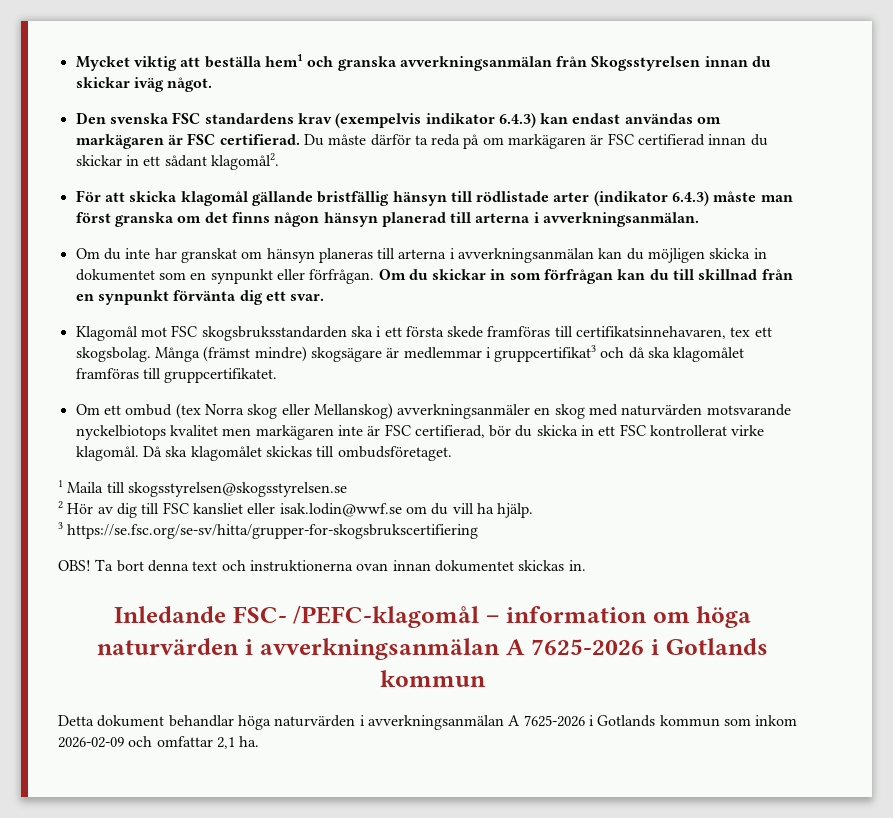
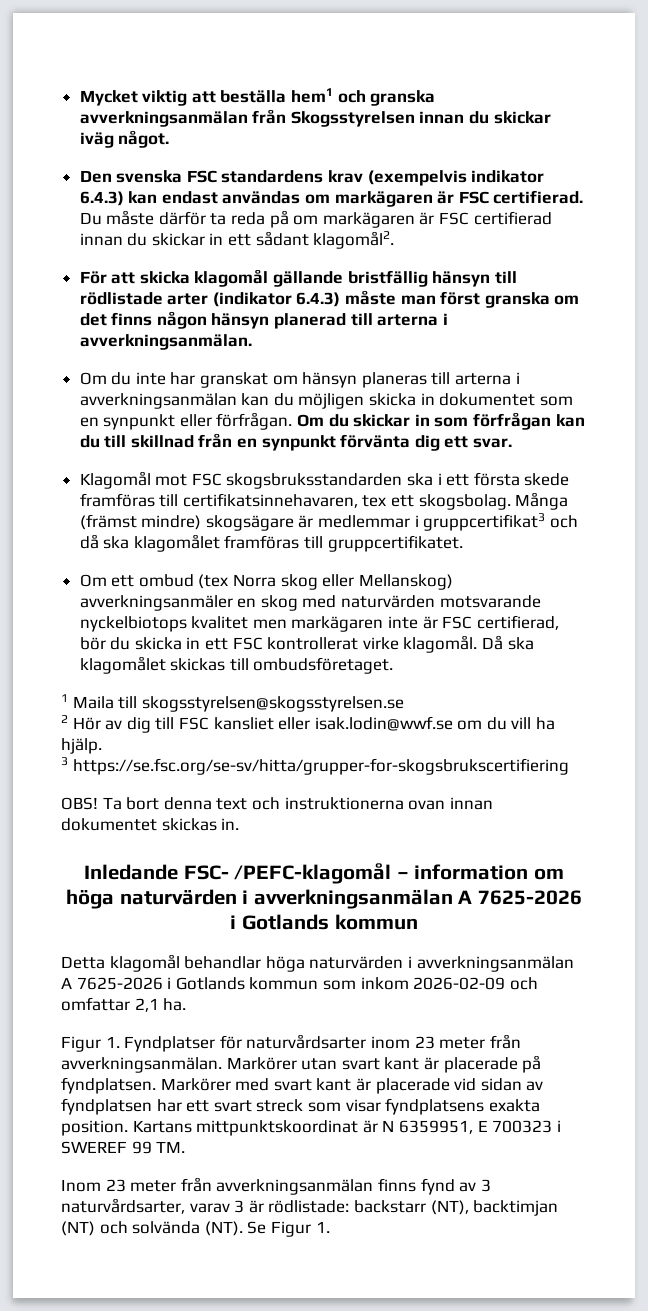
[97,715,165,727] dokument -> [109,954,180,972] klagomål
(260, 741) none -> [61,1034,521,1052] [61,1055,542,1073] [61,1077,544,1094] [61,1098,540,1115] [61,1120,561,1136] [61,1141,186,1154] [61,1177,491,1195] [61,1198,559,1216] [61,1221,330,1237] // Figur 1. Fyndplatser för naturvårdsarter inom 23 meter från avverkningsanmälan. Markörer utan svart kant är placerade på fyndplatsen. Markörer med svart kant är placerade vid sidan av fyndplatsen har ett svart streck som visar fyndplatsens exakta position. Kartans mittpunktskoordinat är N 6359951, E 700323 i SWEREF 99 TM. // Inom 23 meter från avverkningsanmälan finns fynd av 3 naturvårdsarter, varav 3 är rödlistade: backstarr (NT), backtimjan (NT) och solvända (NT). Se Figur 1.

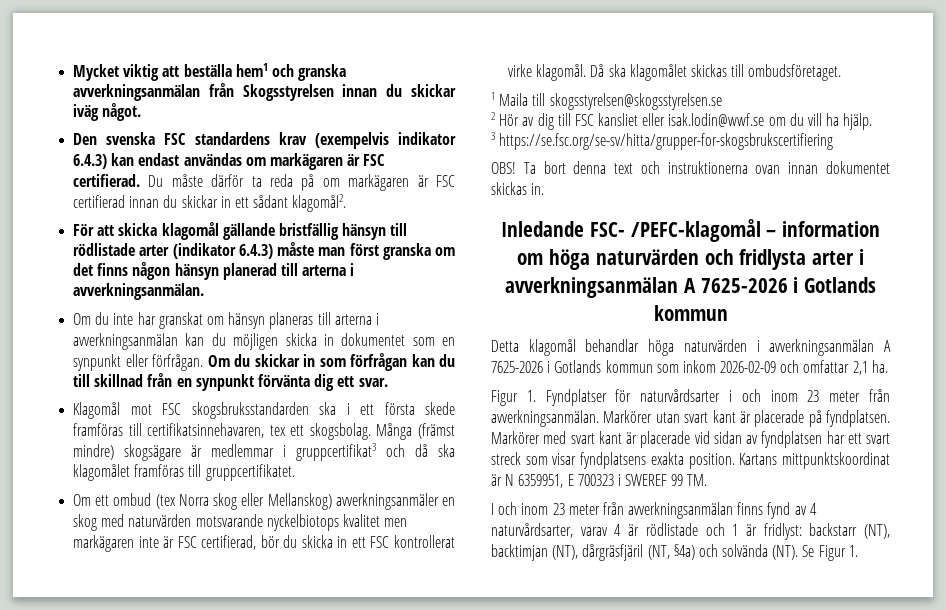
(237, 897) none -> [704,249,854,270] och fridlysta arter
(367, 1041) none -> [729,389,761,402] i och
[61,1179,101,1192] Inom -> [491,502,549,515] I och inom
[480,1179,491,1192] 3 -> [809,503,817,515] 4
[234,1200,559,1216] [61,1221,95,1236] 3 är rödlistade: backstarr (NT), backtimjan (NT) -> [614,523,890,540] [491,544,695,561] 4 är rödlistade och 1 är fridlyst: backstarr (NT), backtimjan (NT), dårgräsfjäril (NT, §4a)

